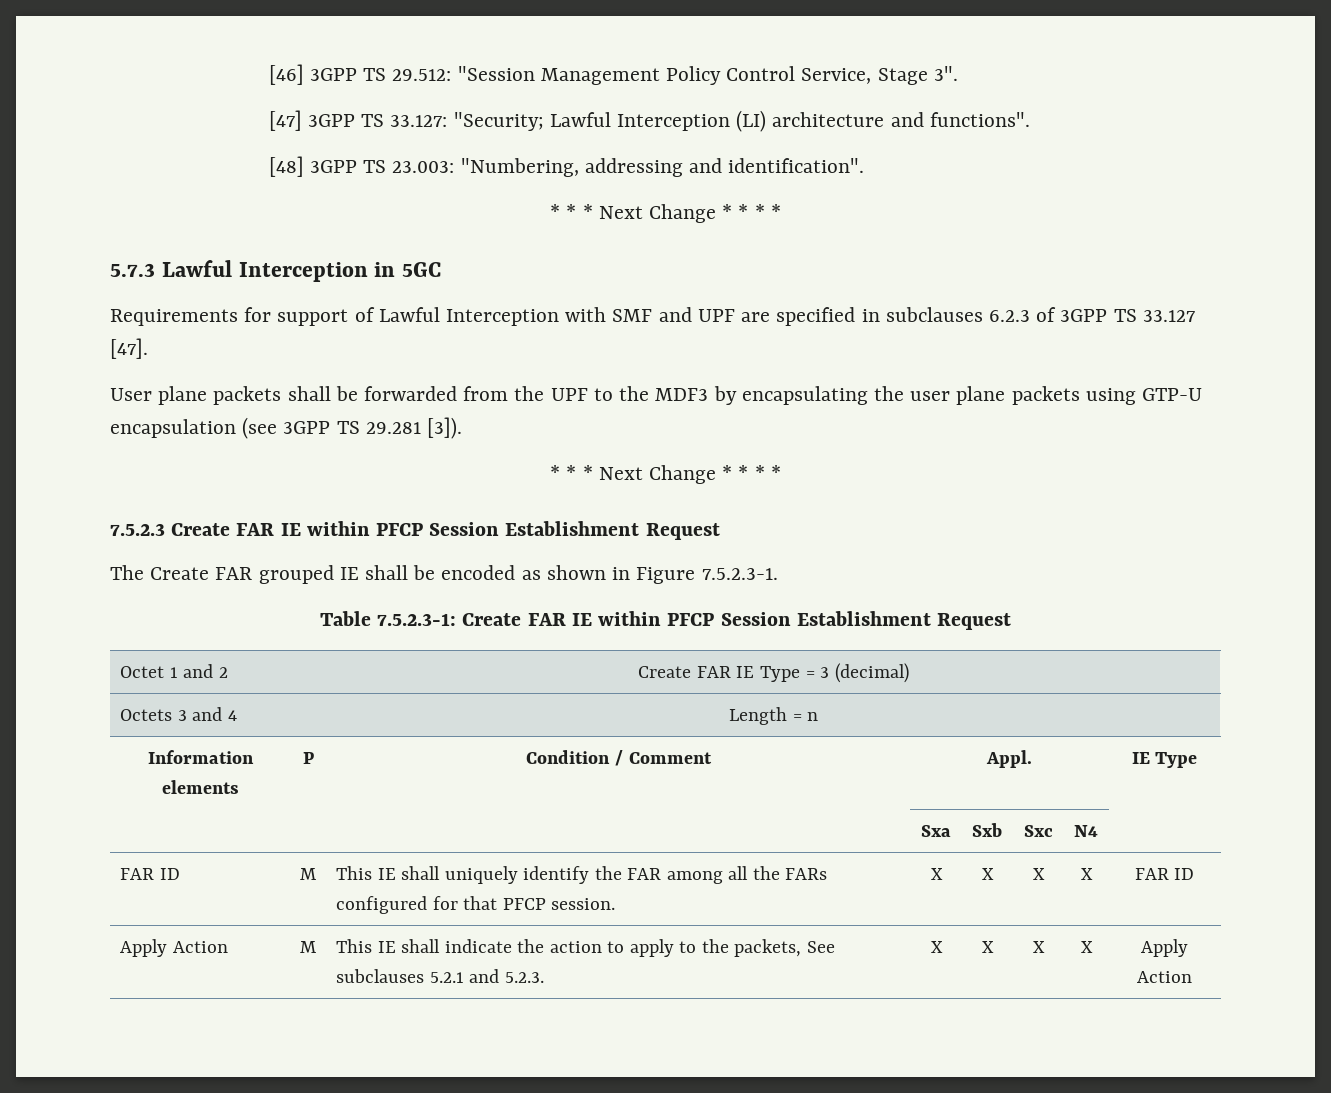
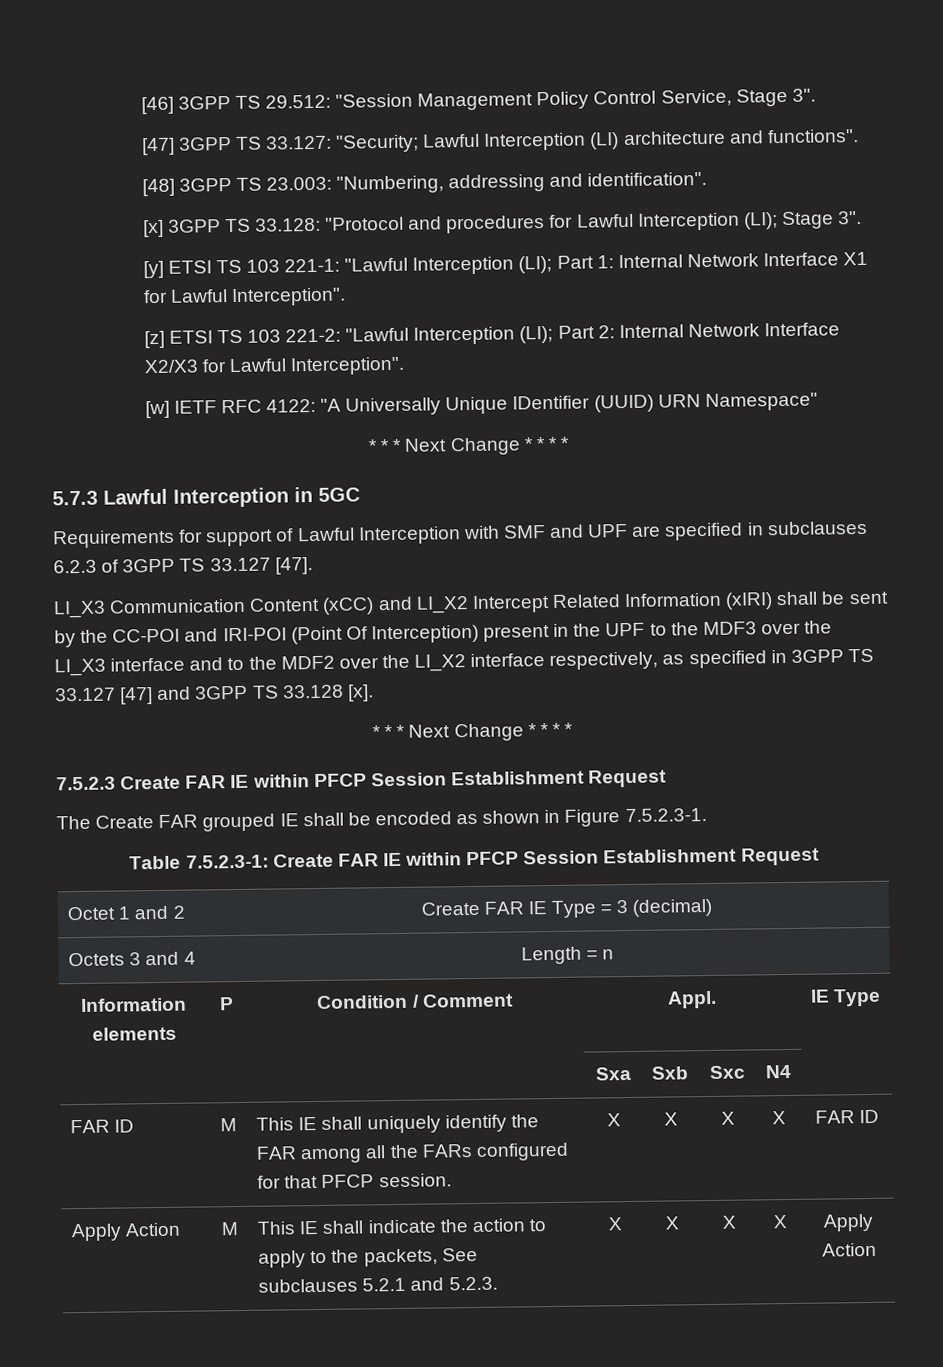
(865, 165) none -> [142,210,863,238] [142,251,869,279] [142,287,346,307] [143,322,841,349] [143,356,405,376] [144,392,818,419] // [x] 3GPP TS 33.128: "Protocol and procedures for Lawful Interception (LI); Stage 3". // [y] ETSI TS 103 221-1: "Lawful Interception (LI); Part 1: Internal Network Interface X1 for Lawful Interception". // [z] ETSI TS 103 221-2: "Lawful Interception (LI); Part 2: Internal Network Interface X2/X3 for Lawful Interception". // [w] IETF RFC 4122: "A Universally Unique IDentifier (UUID) URN Namespace"
[110,386,509,405] User plane packets shall be forwarded from -> [53,591,889,619] [54,623,570,648] LI_X3 Communication Content (xCC) and LI_X2 Intercept Related Information (xIRI) shall be sent by the CC-POI and IRI-POI (Point Of Interception) present in
[713,386,1202,405] [110,417,463,439] by encapsulating the user plane packets using GTP-U encapsulation (see 3GPP TS 29.281 [3]). -> [760,620,833,635] [54,648,874,677] [55,684,374,705] over the LI_X3 interface and to the MDF2 over the LI_X2 interface respectively, as specified in 3GPP TS 33.127 [47] and 3GPP TS 33.128 [x].

